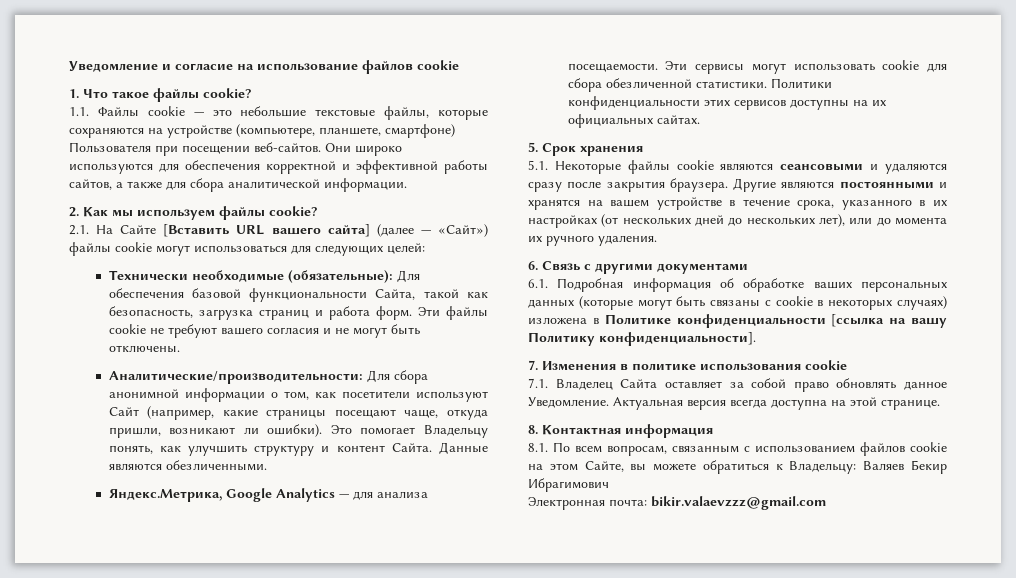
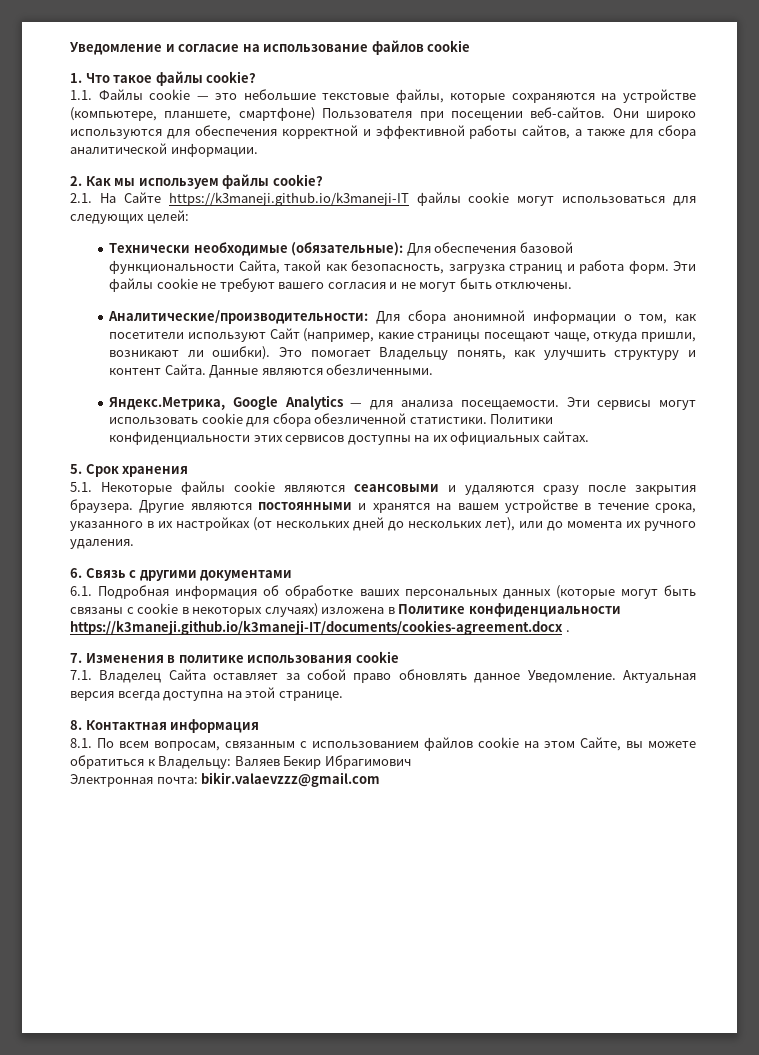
[163,224,488,237] [Вставить URL вашего сайта] (далее — «Сайт») -> [168,192,409,206] https://k3maneji.github.io/k3maneji-IT
[831,314,947,328] [528,332,756,346] [ссылка на вашу Политику конфиденциальности]. -> [70,620,570,635] https://k3maneji.github.io/k3maneji-IT/documents/cookies-agreement.docx .

